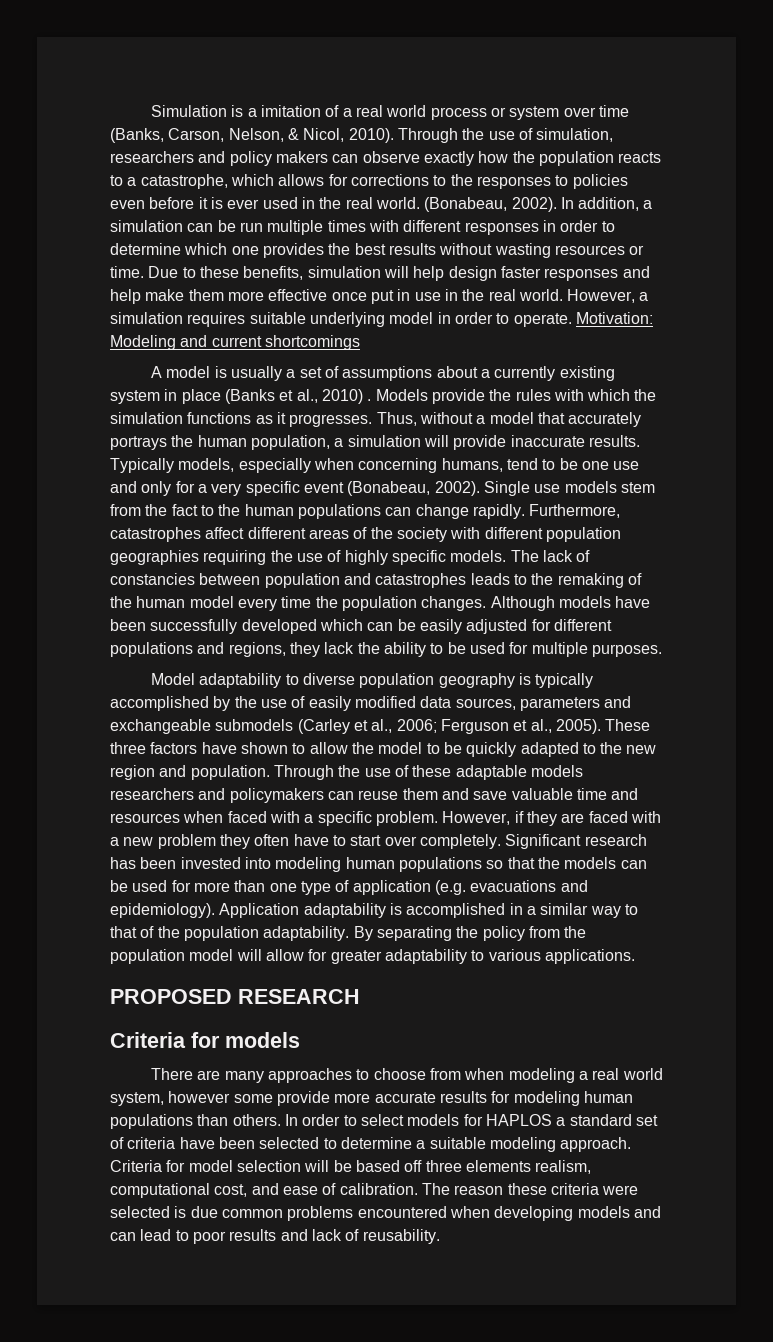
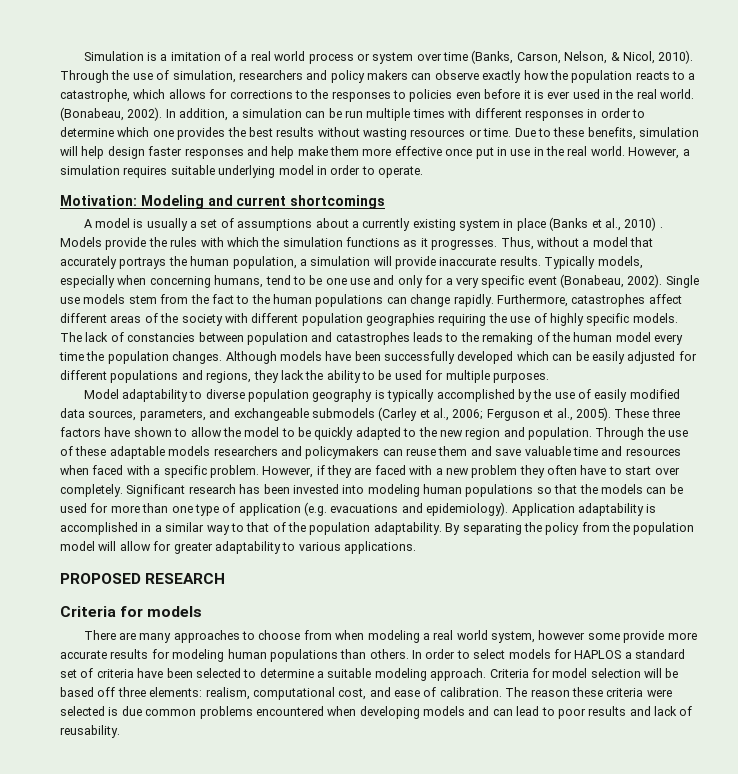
(572, 320) none -> (423, 172) //
[519,697,600,711] parameters -> [139,409,206,421] parameters,
[465,1160,531,1172] elements -> [149,687,203,697] elements:

